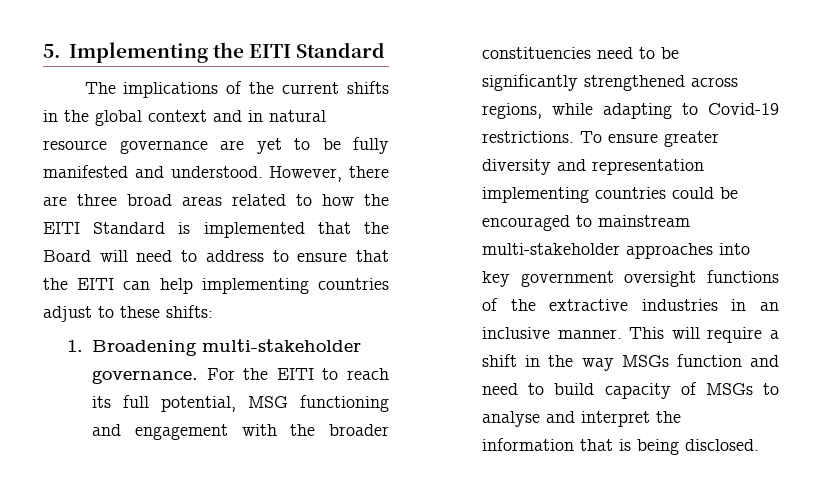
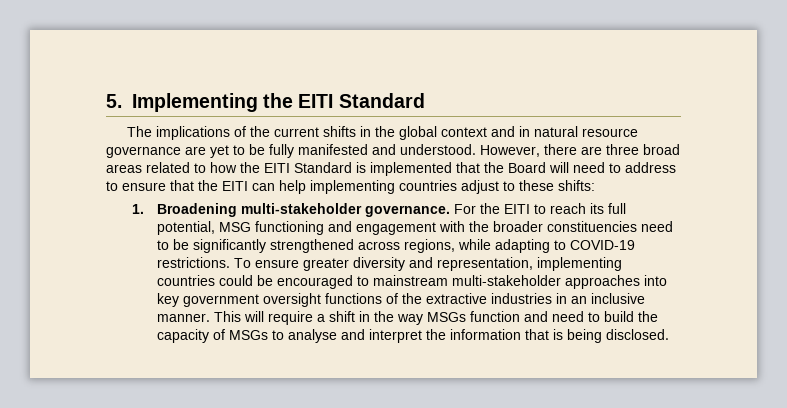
[708,103,779,115] Covid-19 -> [570,240,636,250] COVID-19
[592,159,705,175] representation -> [437,257,534,271] representation,
(595, 389) none -> [638,311,659,322] the

